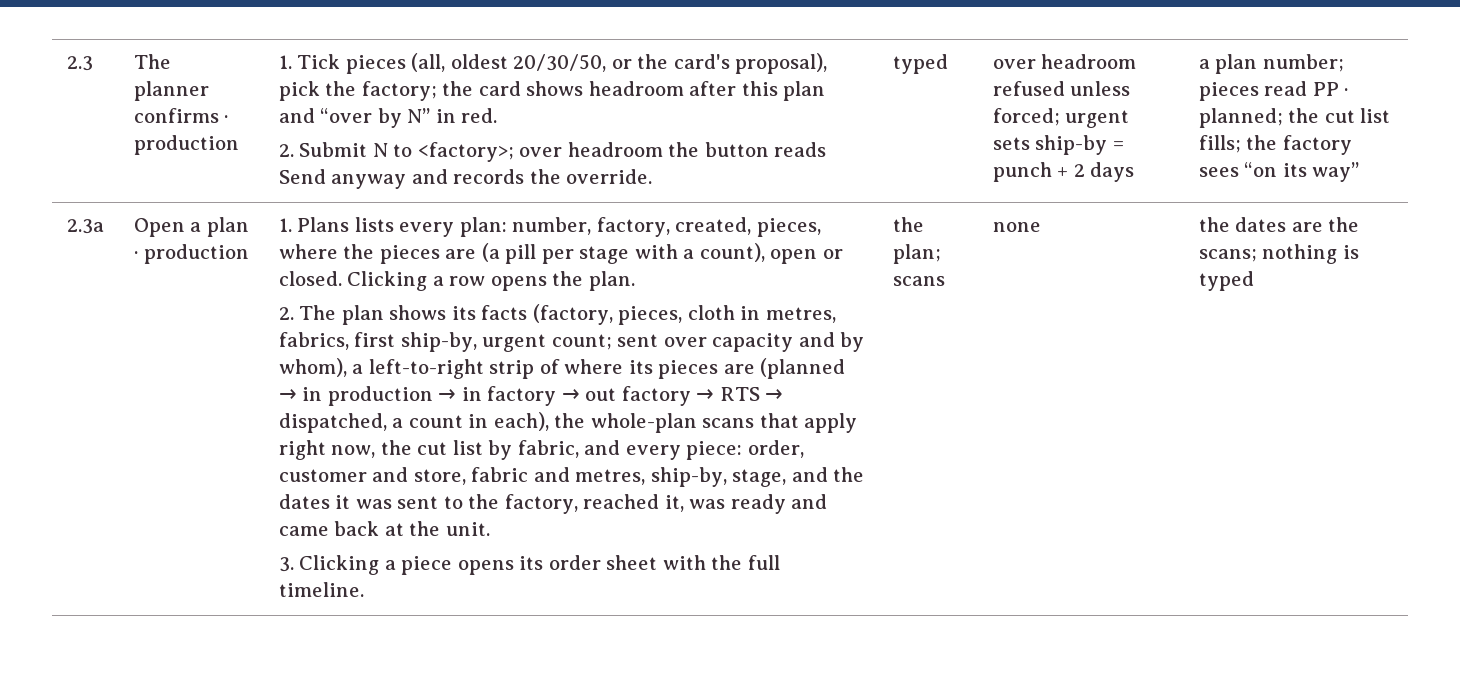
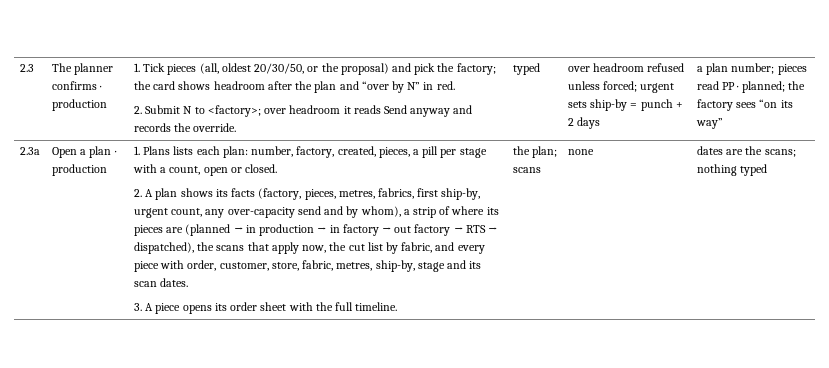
[673,53,828,74] card's proposal), -> [340,63,412,75] proposal) and
[741,81,778,96] this -> [295,81,313,90] the
[668,142,769,157] the button -> [343,106,351,114] it
[1324,108,1391,123] [1198,135,1278,153] cut list fills; the -> (805, 85) none
[399,222,455,237] every -> [196,146,220,155] each
[278,243,500,264] where the pieces are (a -> [413,149,420,155] a
[699,243,765,262] count), -> [169,166,201,175] count,
[347,271,635,291] [278,305,337,320] Clicking a row opens the plan. // 2. The -> [133,189,154,197] // 2. A
[687,305,761,320] cloth in -> (336, 194) none
[551,333,794,352] count; sent over capacity -> [171,206,321,218] count, any over-capacity send
[368,359,484,379] left-to-right -> (410, 212) none
[278,412,697,433] dispatched, a count in each), the whole-plan -> [133,242,215,254] dispatched), the
[278,440,326,460] right -> (299, 248) none
[686,440,804,460] [278,467,865,487] [278,494,828,514] [278,521,490,536] piece: order, customer and store, fabric and metres, ship-by, stage, and the dates it was sent to the factory, reached it, was ready and came back at the unit. -> [133,260,482,272] [133,278,189,287] piece with order, customer, store, fabric, metres, ship-by, stage and its scan dates.
[299,555,396,575] Clicking a -> [145,303,154,311] A
[1198,217,1230,232] the -> (594, 152) none
[1342,245,1359,259] is -> (737, 170) none

